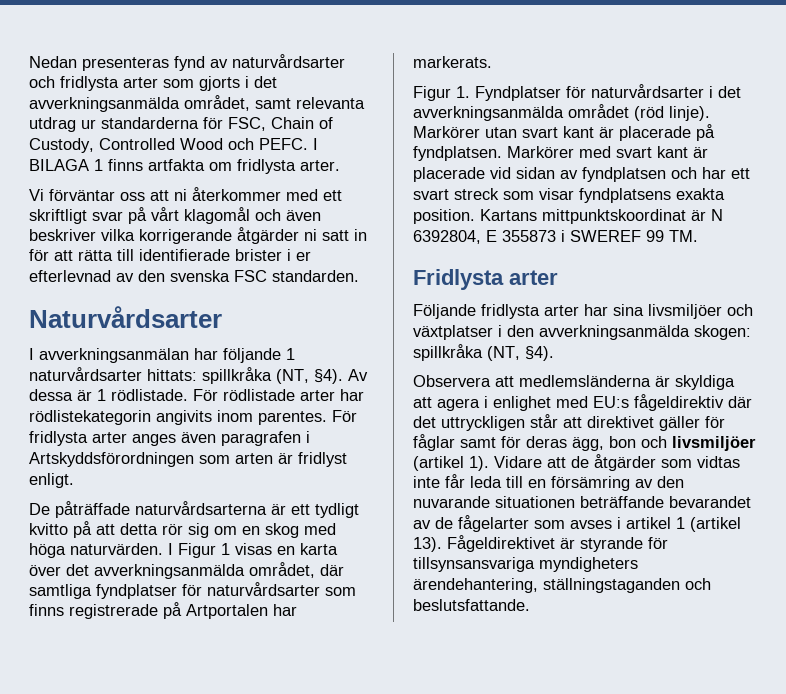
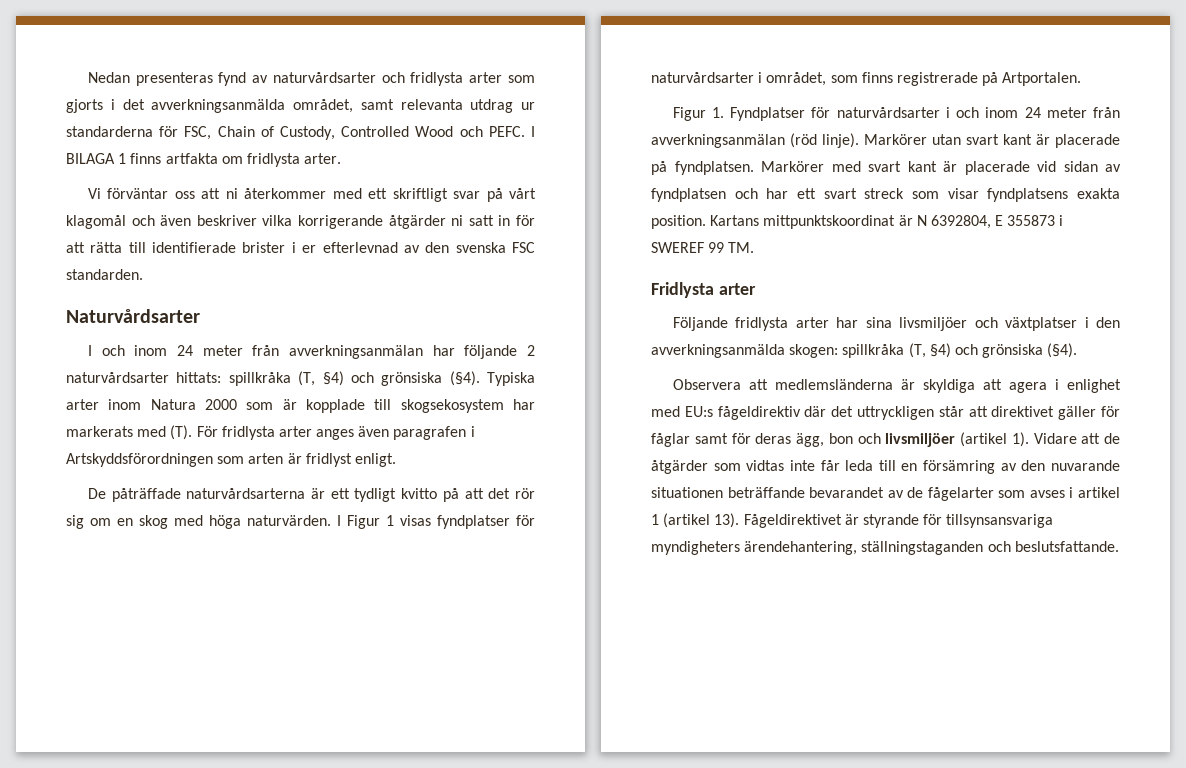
(34, 354) none -> [101,345,280,356] och inom 24 meter från
[286,348,295,360] 1 -> [527,345,535,356] 2
[276,369,368,384] [29,389,364,401] [29,410,327,425] (NT, §4). Av dessa är 1 rödlistade. För rödlistade arter har rödlistekategorin angivits inom parentes. -> [298,371,535,386] [66,399,535,413] [66,425,193,440] (T, §4) och grönsiska (§4). Typiska arter inom Natura 2000 som är kopplade till skogsekosystem har markerats med (T).
[120,523,158,535] detta -> [488,488,511,499] det
[277,543,338,555] [29,562,344,579] [29,584,92,599] en karta över det avverkningsanmälda området, där samtliga -> (431, 520) none
(320, 589) none -> [758,72,827,86] i området,
[186,604,297,619] [413,56,492,68] Artportalen har markerats. -> [1002,72,1082,86] Artportalen.
[718,86,741,98] [413,104,629,121] det avverkningsanmälda området -> [956,107,1120,118] [651,134,785,148] och inom 24 meter från avverkningsanmälan
[487,346,554,361] (NT, §4). -> [908,343,1078,358] (T, §4) och grönsiska (§4).

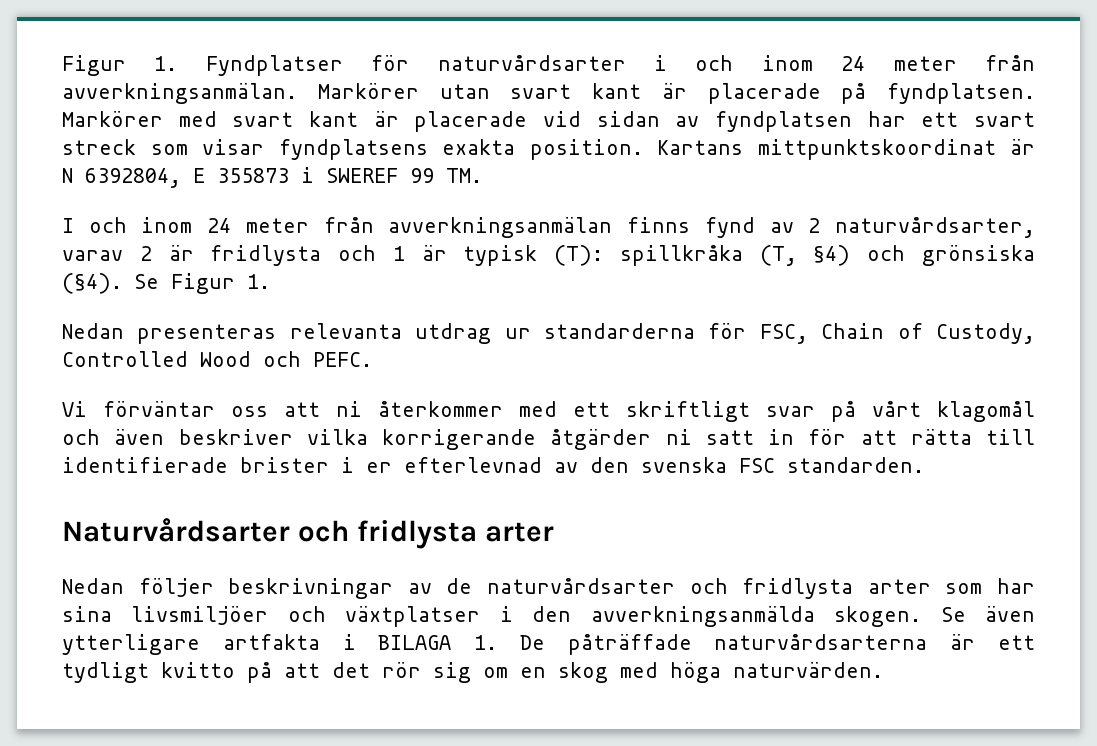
[87,72,535,86] [66,99,394,113] Nedan presenteras fynd av naturvårdsarter och fridlysta arter som gjorts i det avverkningsanmälda området, samt -> [62,55,1035,76] [62,83,1035,104] [62,111,1035,132] [62,139,1035,160] [62,167,482,188] [62,217,1035,238] [62,245,1035,266] [62,273,270,294] [62,323,277,344] Figur 1. Fyndplatser för naturvårdsarter i och inom 24 meter från avverkningsanmälan. Markörer utan svart kant är placerade på fyndplatsen. Markörer med svart kant är placerade vid sidan av fyndplatsen har ett svart streck som visar fyndplatsens exakta position. Kartans mittpunktskoordinat är N 6392804, E 355873 i SWEREF 99 TM. // I och inom 24 meter från avverkningsanmälan finns fynd av 2 naturvårdsarter, varav 2 är fridlysta och 1 är typisk (T): spillkråka (T, §4) och grönsiska (§4). Se Figur 1. // Nedan presenteras
[531,126,535,137] [66,153,342,167] I BILAGA 1 finns artfakta om fridlysta arter. -> (372, 359) none
[87,345,535,359] [66,371,535,386] [66,399,535,413] [66,425,475,440] [66,453,396,467] // I och inom 24 meter från avverkningsanmälan har följande 2 naturvårdsarter hittats: spillkråka (T, §4) och grönsiska (§4). Typiska arter inom Natura 2000 som är kopplade till skogsekosystem har markerats med (T). För fridlysta arter anges även paragrafen i Artskyddsförordningen som arten är fridlyst enligt. // -> [297,520,554,549] [62,578,1035,599] [62,606,1035,627] [62,634,498,655] och fridlysta arter // Nedan följer beskrivningar av de naturvårdsarter och fridlysta arter som har sina livsmiljöer och växtplatser i den avverkningsanmälda skogen. Se även ytterligare artfakta i BILAGA 1.
[337,515,535,529] [651,72,1082,86] [672,107,1120,121] [651,133,1120,148] [651,161,1121,175] [651,188,1120,202] [651,215,1064,229] [651,242,755,253] [651,282,756,298] [672,317,1120,331] [651,343,1078,358] [672,379,1121,393] [651,406,1120,420] [651,432,1120,447] [651,460,1120,474] [651,487,1120,501] [651,513,1054,528] [651,541,1119,555] I Figur 1 visas fyndplatser för naturvårdsarter i området, som finns registrerade på Artportalen. // Figur 1. Fyndplatser för naturvårdsarter i och inom 24 meter från avverkningsanmälan (röd linje). Markörer utan svart kant är placerade på fyndplatsen. Markörer med svart kant är placerade vid sidan av fyndplatsen och har ett svart streck som visar fyndplatsens exakta position. Kartans mittpunktskoordinat är N 6392804, E 355873 i SWEREF 99 TM. // Fridlysta arter // Följande fridlysta arter har sina livsmiljöer och växtplatser i den avverkningsanmälda skogen: spillkråka (T, §4) och grönsiska (§4). // Observera att medlemsländerna är skyldiga att agera i enlighet med EU:s fågeldirektiv där det uttryckligen står att direktivet gäller för fåglar samt för deras ägg, bon och livsmiljöer (artikel 1). Vidare att de åtgärder som vidtas inte får leda till en försämring av den nuvarande situationen beträffande bevarandet av de fågelarter som avses i artikel 1 (artikel 13). Fågeldirektivet är styrande för tillsynsansvariga myndigheters ärendehantering, ställningstaganden och beslutsfattande. -> (883, 670) none

